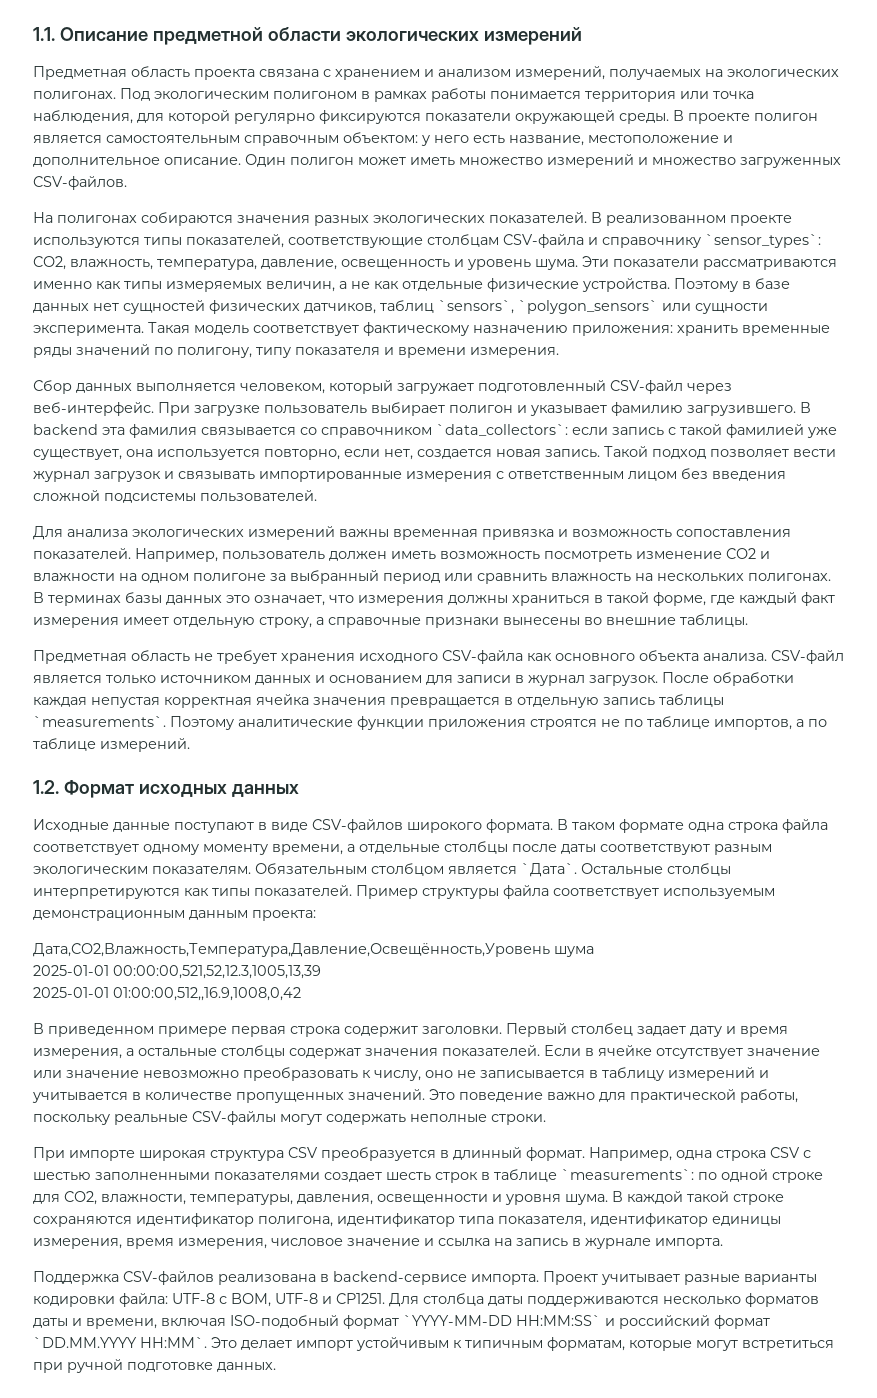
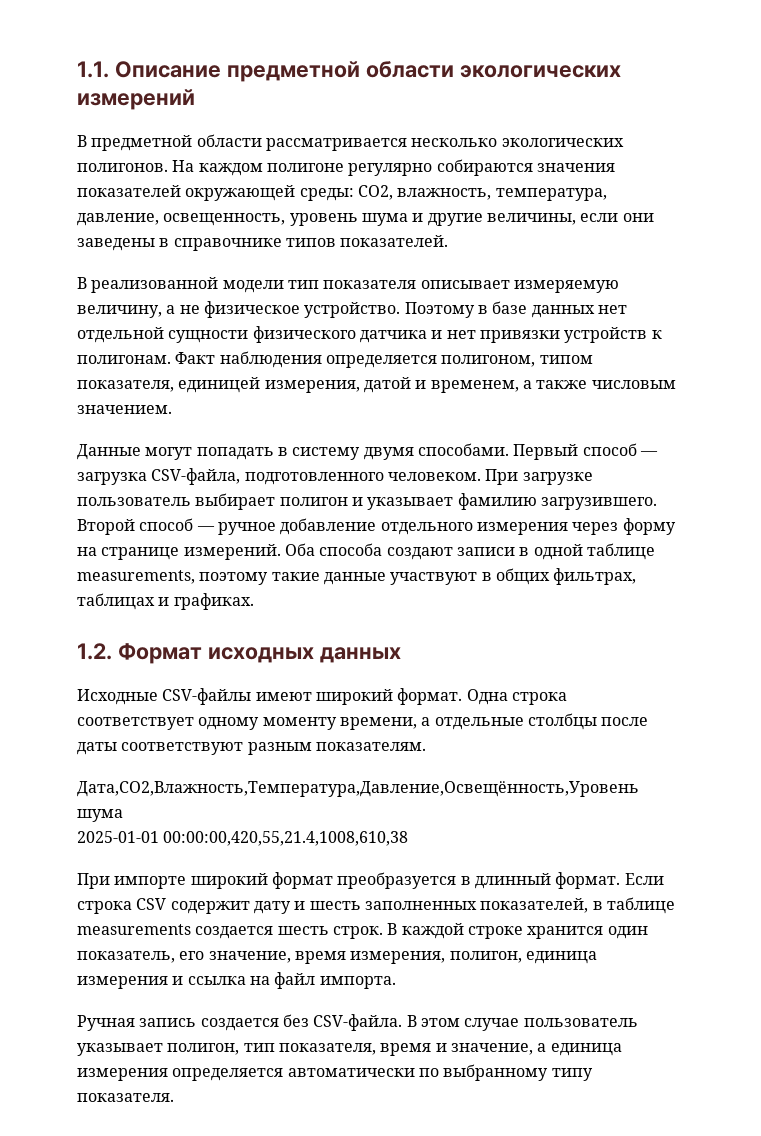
[33,66,839,80] [33,88,754,102] [33,110,818,124] [33,132,733,146] [33,154,841,168] [33,176,127,190] [33,212,792,226] [33,234,821,248] [33,256,837,270] [33,278,670,292] Предметная область проекта связана с хранением и анализом измерений, получаемых на экологических полигонах. Под экологическим полигоном в рамках работы понимается территория или точка наблюдения, для которой регулярно фиксируются показатели окружающей среды. В проекте полигон является самостоятельным справочным объектом: у него есть название, местоположение и дополнительное описание. Один полигон может иметь множество измерений и множество загруженных CSV-файлов. // На полигонах собираются значения разных экологических показателей. В реализованном проекте используются типы показателей, соответствующие столбцам CSV-файла и справочнику `sensor_types`: CO2, влажность, температура, давление, освещенность и уровень шума. Эти показатели рассматриваются именно как типы измеряемых величин, а не как отдельные физические устройства. -> [77,134,624,151] [77,159,615,176] [77,185,607,201] [77,213,654,226] [77,235,449,251] [77,277,619,293] [77,301,401,318] В предметной области рассматривается несколько экологических полигонов. На каждом полигоне регулярно собираются значения показателей окружающей среды: CO2, влажность, температура, давление, освещенность, уровень шума и другие величины, если они заведены в справочнике типов показателей. // В реализованной модели тип показателя описывает измеряемую величину, а не физическое устройство.
[123,300,768,314] [33,322,830,336] [33,344,559,358] [33,380,732,394] [33,402,154,416] сущностей физических датчиков, таблиц `sensors`, `polygon_sensors` или сущности эксперимента. Такая модель соответствует фактическому назначению приложения: хранить временные ряды значений по полигону, типу показателя и времени измерения. // Сбор данных выполняется человеком, который загружает подготовленный CSV-файл через веб-интерфейс. -> [77,326,662,343] [77,351,593,368] [77,377,676,393] [77,405,172,414] [77,443,658,460] [77,468,481,485] отдельной сущности физического датчика и нет привязки устройств к полигонам. Факт наблюдения определяется полигоном, типом показателя, единицей измерения, датой и временем, а также числовым значением. // Данные могут попадать в систему двумя способами. Первый способ — загрузка CSV-файла, подготовленного человеком.
[800,402,811,413] [33,424,837,438] [33,446,836,460] [33,468,786,482] [33,490,317,503] [33,526,791,540] [33,548,770,562] [33,570,831,584] [33,592,835,606] [33,614,748,628] [33,650,844,664] [33,672,794,686] [33,694,724,708] [33,716,827,730] [33,738,190,752] В backend эта фамилия связывается со справочником `data_collectors`: если запись с такой фамилией уже существует, она используется повторно, если нет, создается новая запись. Такой подход позволяет вести журнал загрузок и связывать импортированные измерения с ответственным лицом без введения сложной подсистемы пользователей. // Для анализа экологических измерений важны временная привязка и возможность сопоставления показателей. Например, пользователь должен иметь возможность посмотреть изменение CO2 и влажности на одном полигоне за выбранный период или сравнить влажность на нескольких полигонах. В терминах базы данных это означает, что измерения должны храниться в такой форме, где каждый факт измерения имеет отдельную строку, а справочные признаки вынесены во внешние таблицы. // Предметная область не требует хранения исходного CSV-файла как основного объекта анализа. CSV-файл является только источником данных и основанием для записи в журнал загрузок. После обработки каждая непустая корректная ячейка значения превращается в отдельную запись таблицы `measurements`. Поэтому аналитические функции приложения строятся не по таблице импортов, а по таблице измерений. -> [77,518,676,535] [77,543,655,560] [77,568,637,585] [77,593,254,610] Второй способ — ручное добавление отдельного измерения через форму на странице измерений. Оба способа создают записи в одной таблице measurements, поэтому такие данные участвуют в общих фильтрах, таблицах и графиках.
[113,819,828,833] данные поступают в виде CSV-файлов широкого формата. В таком формате одна строка файла -> [162,688,567,705] CSV-файлы имеют широкий формат. Одна строка
[33,866,148,874] экологическим -> (312, 748) none
[255,863,731,877] [33,885,775,899] [33,910,316,921] [33,943,594,957] [33,965,321,979] [33,987,301,1001] [33,1023,788,1037] [33,1045,820,1059] [33,1067,769,1081] [32,1089,798,1103] [33,1111,546,1125] Обязательным столбцом является `Дата`. Остальные столбцы интерпретируются как типы показателей. Пример структуры файла соответствует используемым демонстрационным данным проекта: // Дата,CO2,Влажность,Температура,Давление,Освещённость,Уровень шума // 2025-01-01 00:00:00,521,52,12.3,1005,13,39 // 2025-01-01 01:00:00,512,,16.9,1008,0,42 // В приведенном примере первая строка содержит заголовки. Первый столбец задает дату и время измерения, а остальные столбцы содержат значения показателей. Если в ячейке отсутствует значение или значение невозможно преобразовать к числу, оно не записывается в таблицу измерений и учитывается в количестве пропущенных значений. Это поведение важно для практической работы, поскольку реальные CSV-файлы могут содержать неполные строки. -> [77,781,639,797] [77,809,123,822] [77,831,409,846] // Дата,CO2,Влажность,Температура,Давление,Освещённость,Уровень шума // 2025-01-01 00:00:00,420,55,21.4,1008,610,38
[139,1147,318,1161] широкая структура CSV -> [190,872,333,889] широкий формат
[589,1147,811,1161] [33,1169,823,1183] [33,1191,784,1205] [33,1213,781,1227] [33,1238,723,1249] [33,1271,817,1285] [33,1293,819,1307] [33,1315,770,1329] [33,1337,834,1351] [33,1359,276,1373] Например, одна строка CSV с шестью заполненными показателями создает шесть строк в таблице `measurements`: по одной строке для CO2, влажности, температуры, давления, освещенности и уровня шума. В каждой такой строке сохраняются идентификатор полигона, идентификатор типа показателя, идентификатор единицы измерения, время измерения, числовое значение и ссылка на запись в журнале импорта. // Поддержка CSV-файлов реализована в backend-сервисе импорта. Проект учитывает разные варианты кодировки файла: UTF-8 с BOM, UTF-8 и CP1251. Для столбца даты поддерживаются несколько форматов даты и времени, включая ISO-подобный формат `YYYY-MM-DD HH:MM:SS` и российский формат `DD.MM.YYYY HH:MM`. Это делает импорт устойчивым к типичным форматам, которые могут встретиться при ручной подготовке данных. -> [624,873,664,885] [77,897,675,914] [77,923,648,939] [77,951,597,964] [77,972,396,989] [77,1014,638,1031] [77,1043,622,1056] [77,1064,593,1081] [77,1093,174,1102] Если строка CSV содержит дату и шесть заполненных показателей, в таблице measurements создается шесть строк. В каждой строке хранится один показатель, его значение, время измерения, полигон, единица измерения и ссылка на файл импорта. // Ручная запись создается без CSV-файла. В этом случае пользователь указывает полигон, тип показателя, время и значение, а единица измерения определяется автоматически по выбранному типу показателя.

